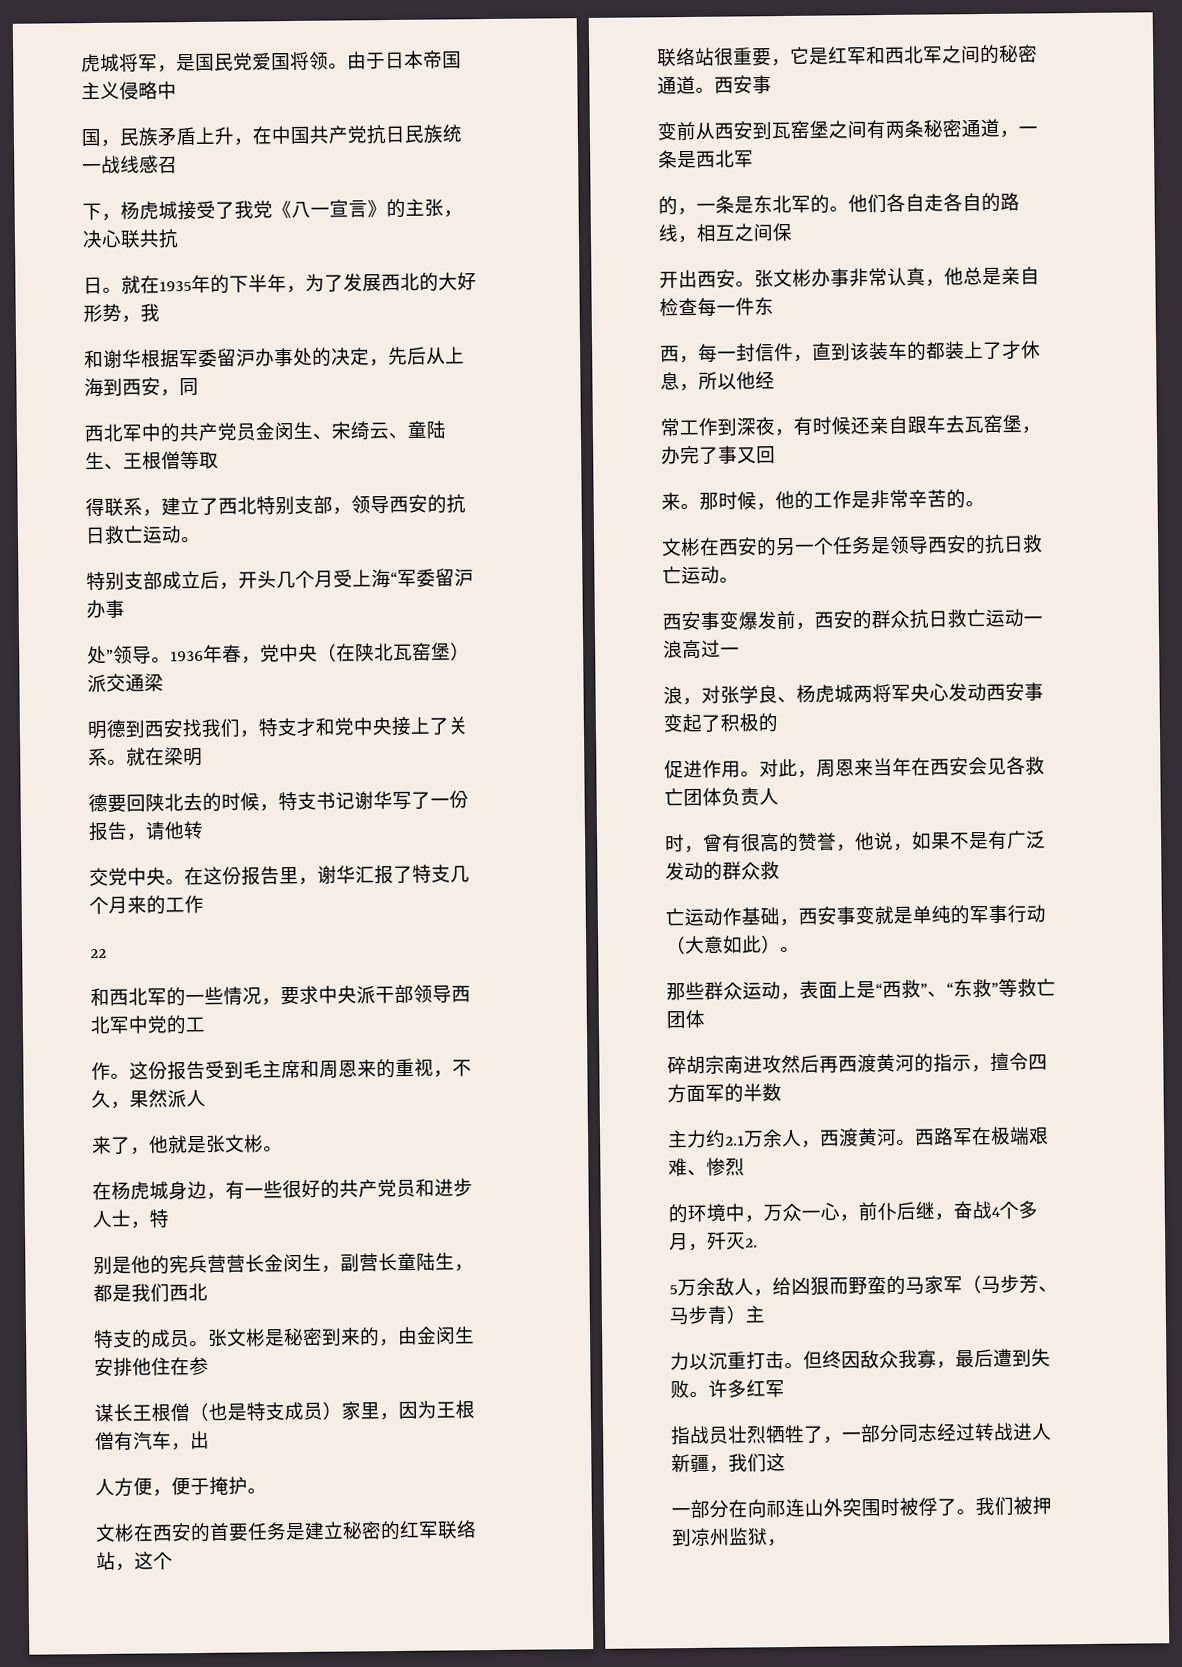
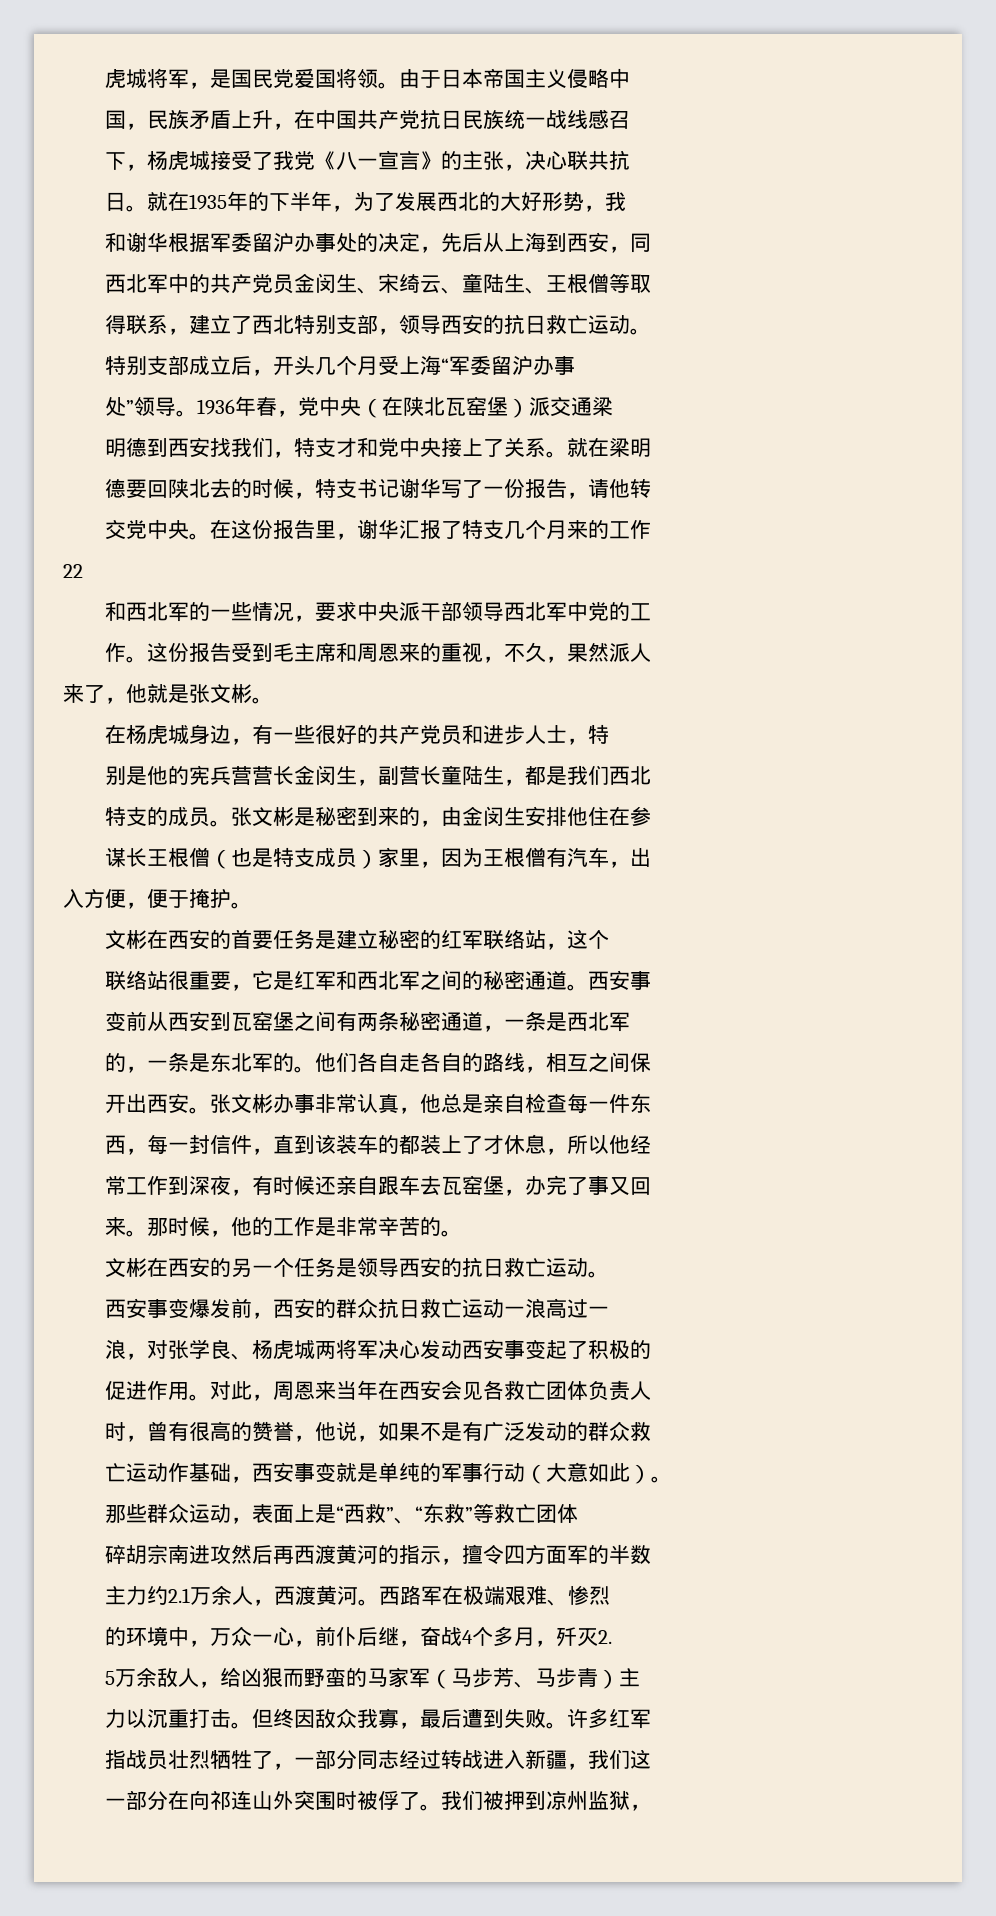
[95,1478,115,1497] 人 -> [63,889,84,908] 入
[910,683,930,702] 央 -> [377,1340,399,1359] 决
[1031,1423,1052,1441] 人 -> [503,1750,525,1769] 入

